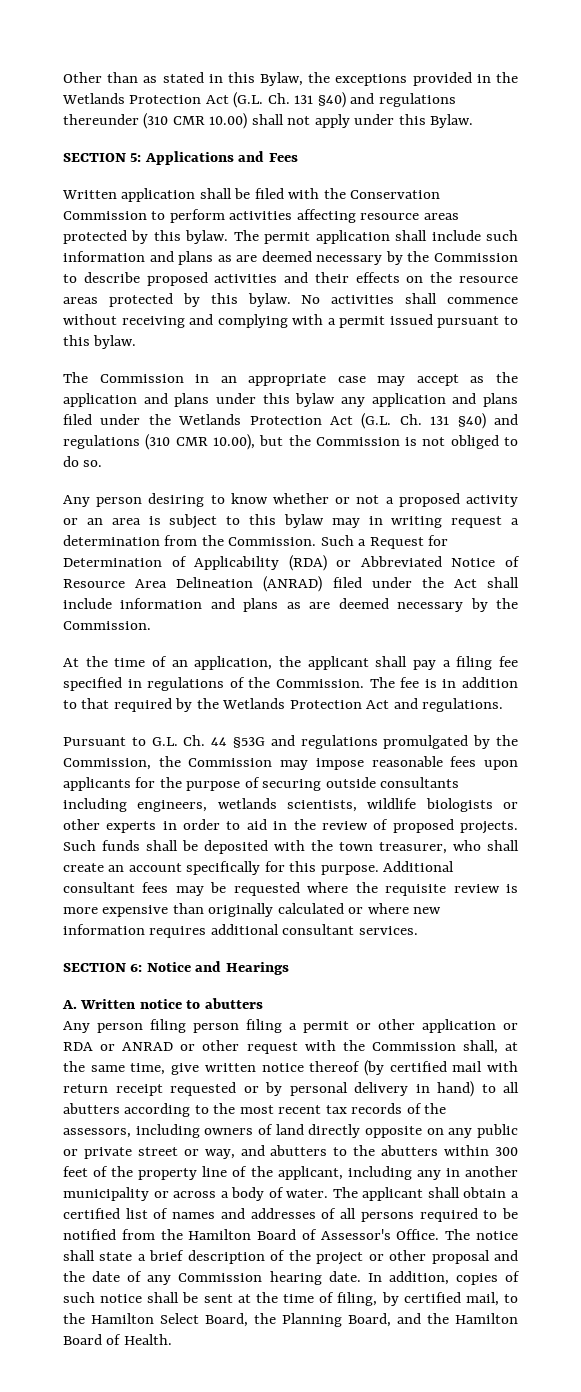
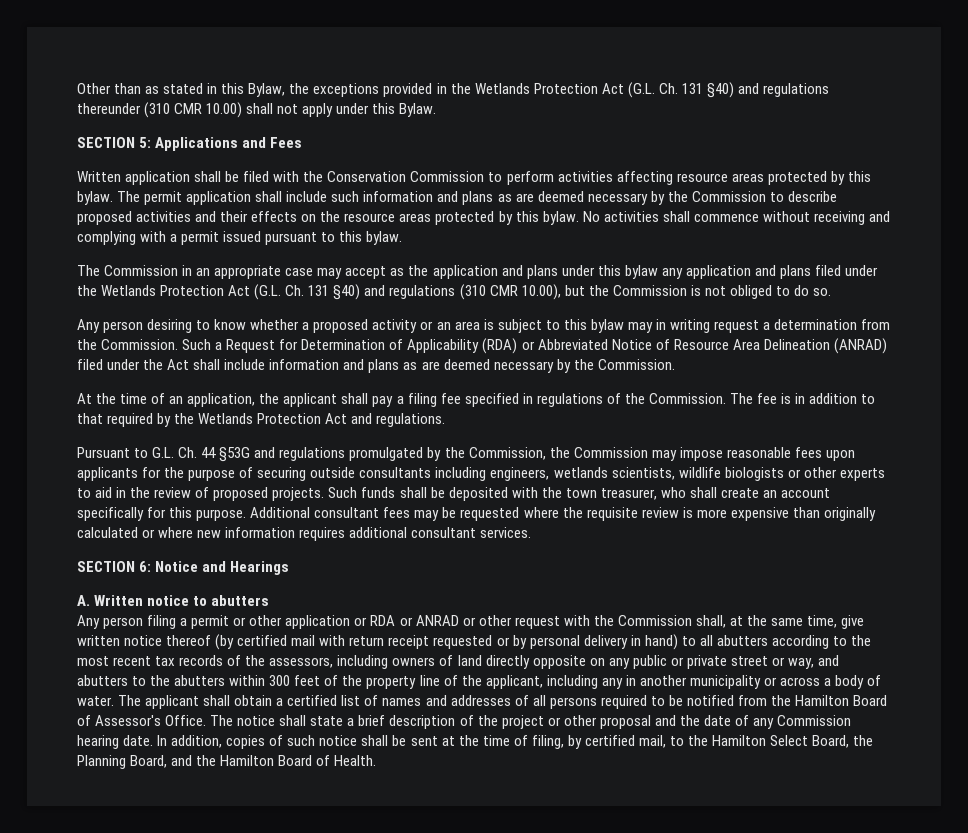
[335,495,380,504] or not -> (300, 324) none
[162,819,221,830] in order -> (885, 474) none
[193,1019,282,1033] person filing -> (177, 622) none

